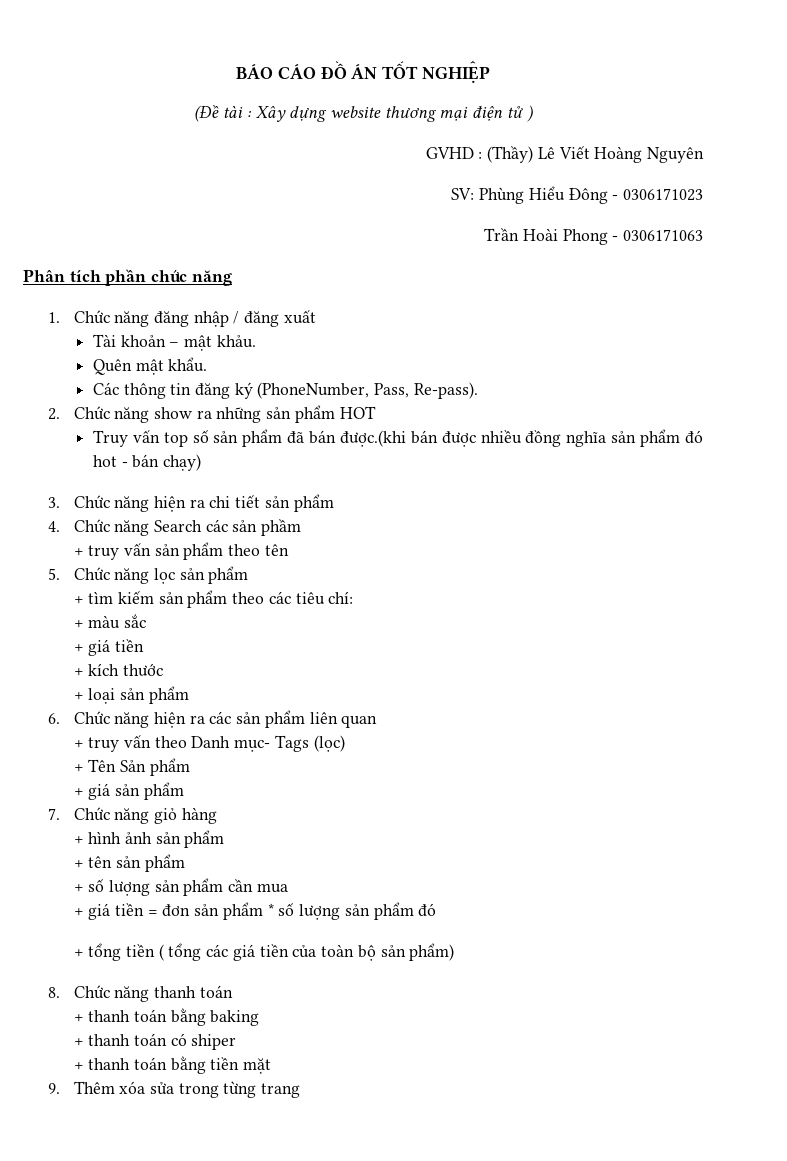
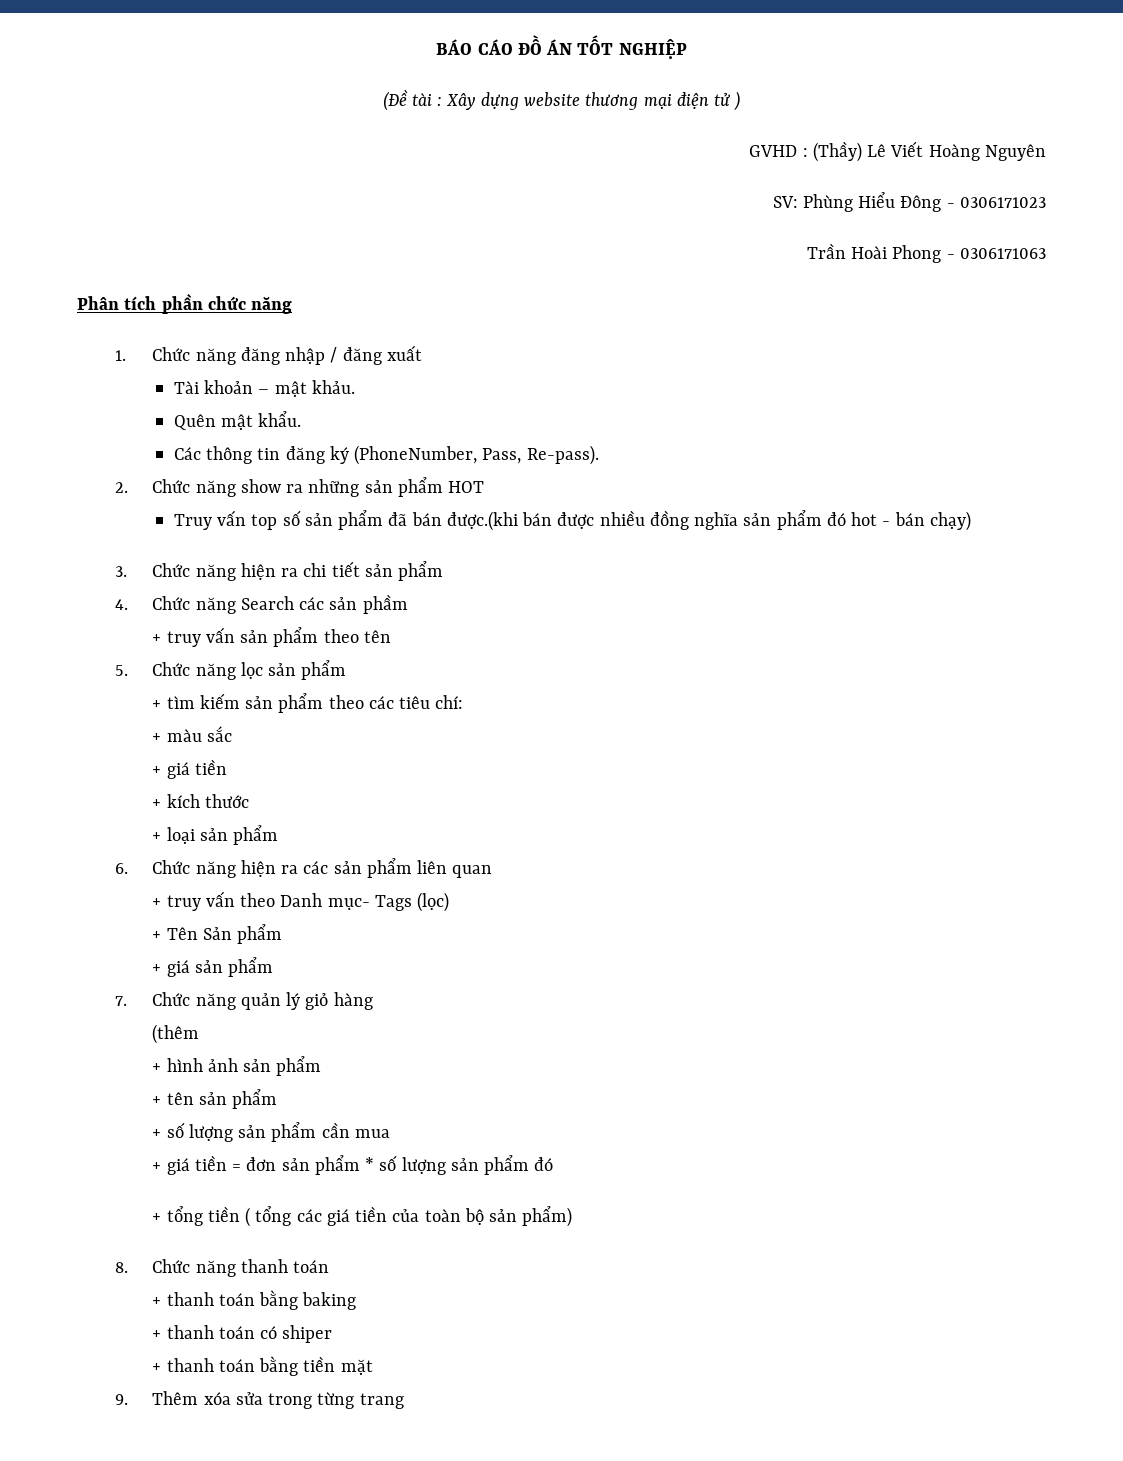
(150, 816) none -> [240,992,301,1010] quản lý
(217, 815) none -> [152,1024,200,1044] // (thêm

